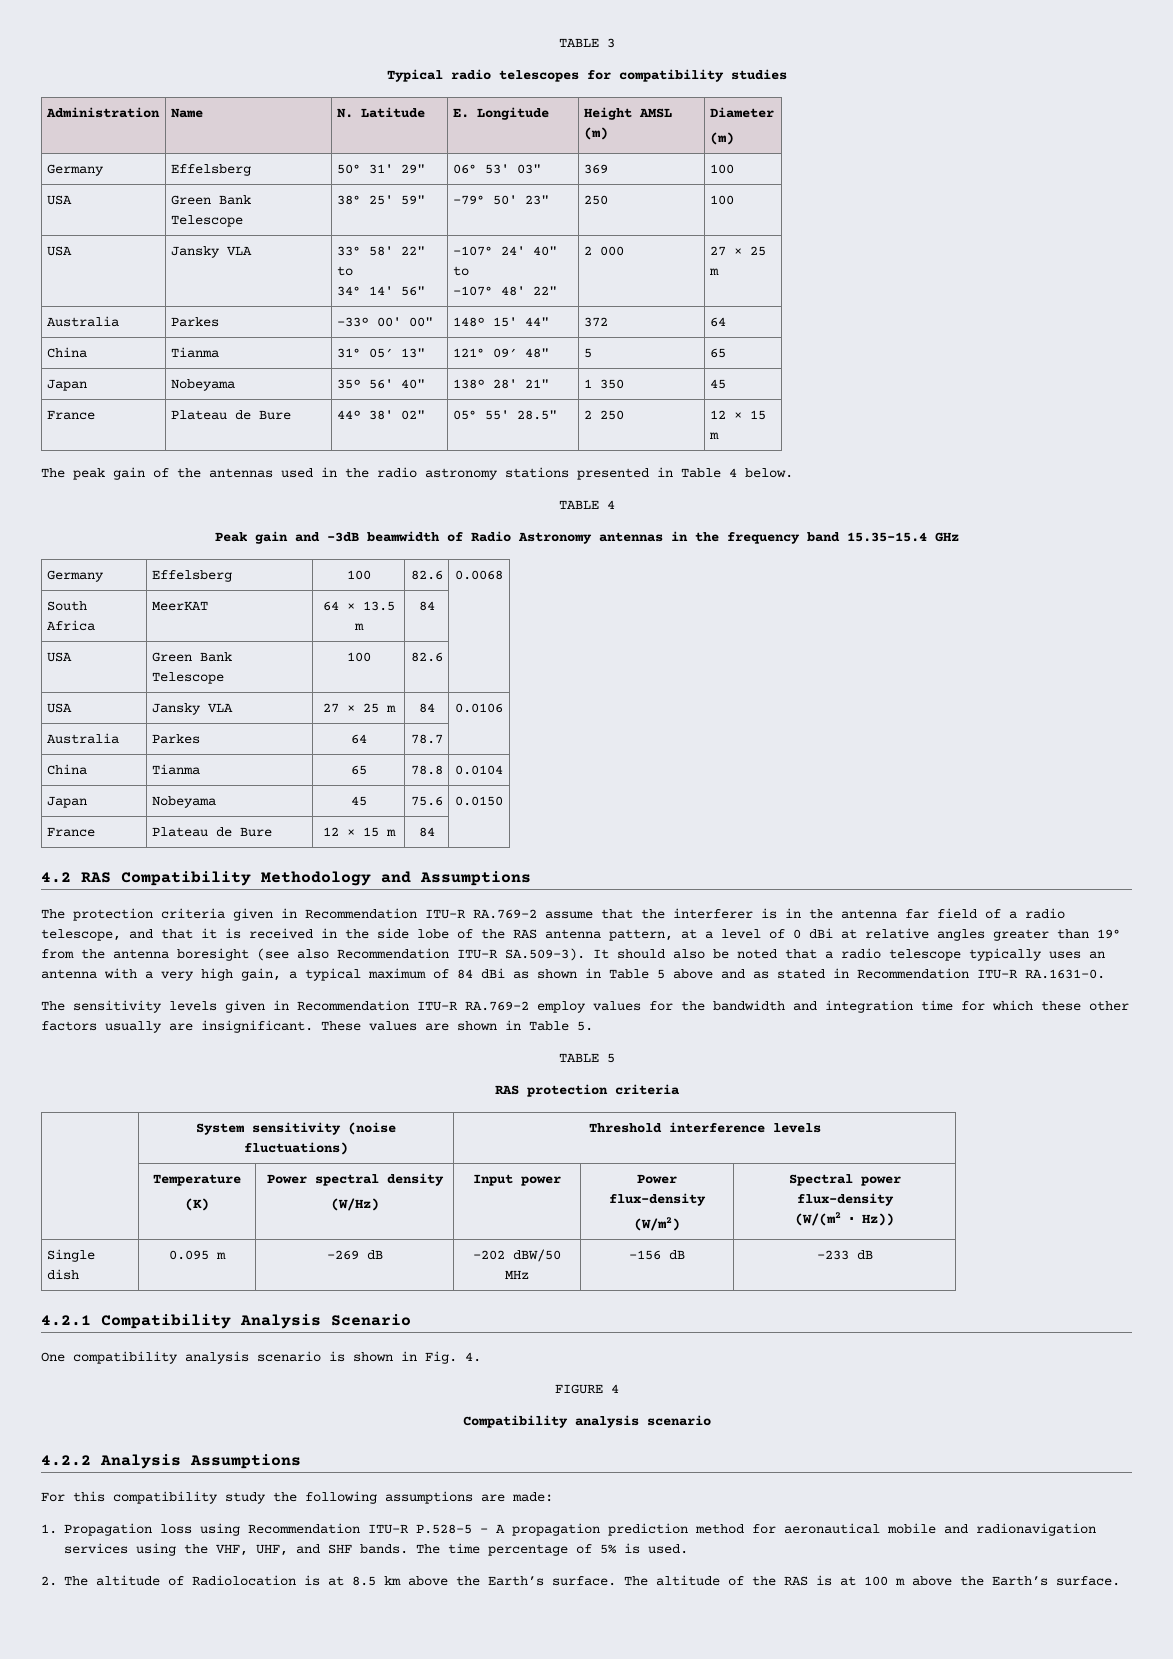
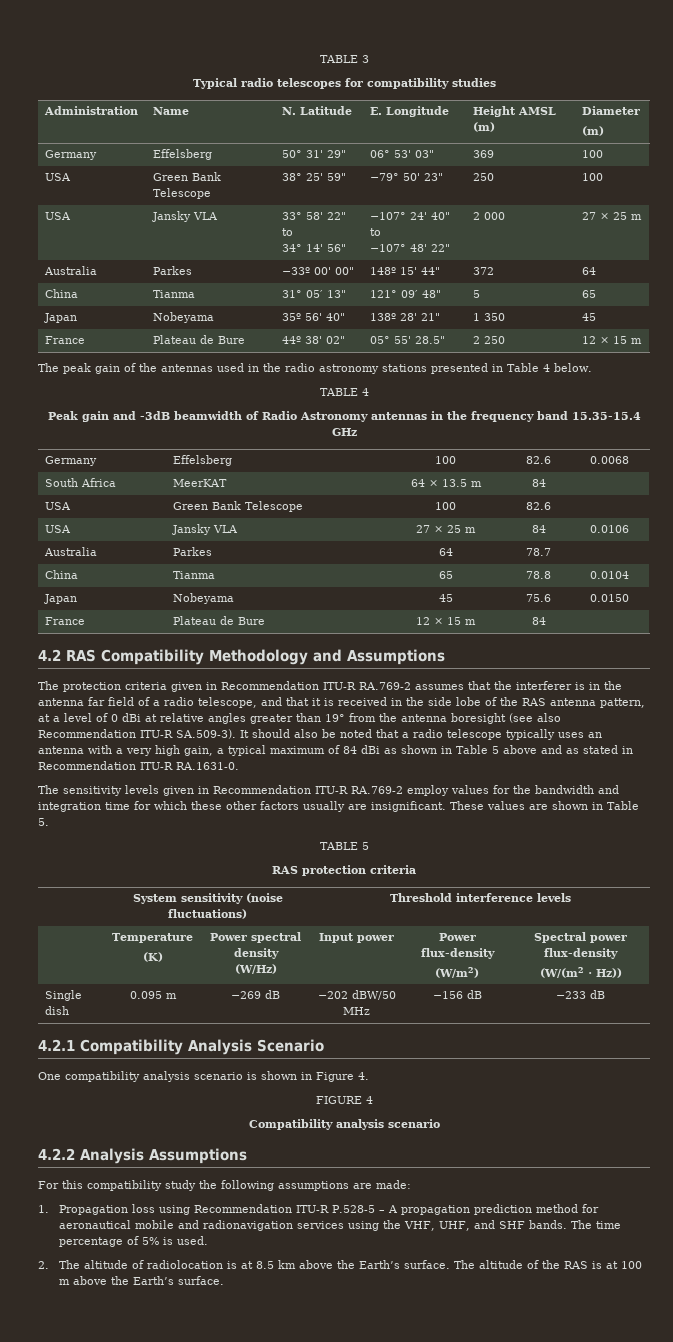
[545,911,593,919] assume -> [415,684,464,690] assumes
[425,1351,457,1364] Fig. -> [316,1072,354,1082] Figure
[192,1575,296,1586] Radiolocation -> [147,1260,224,1269] radiolocation

